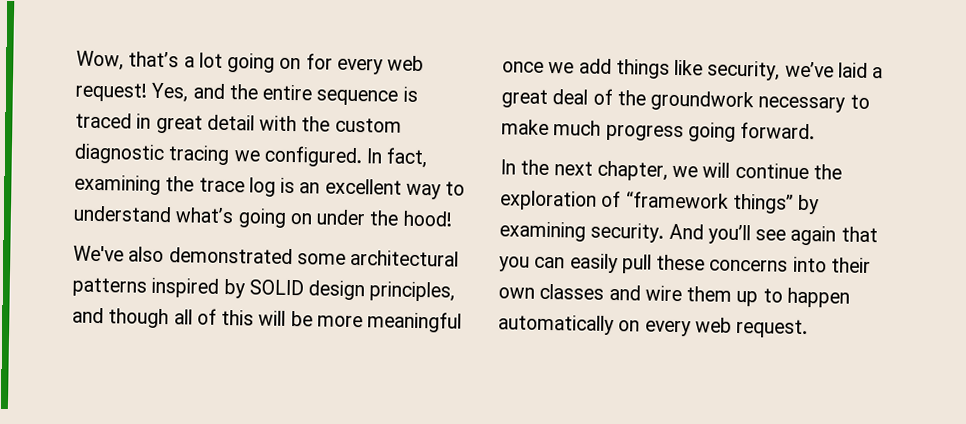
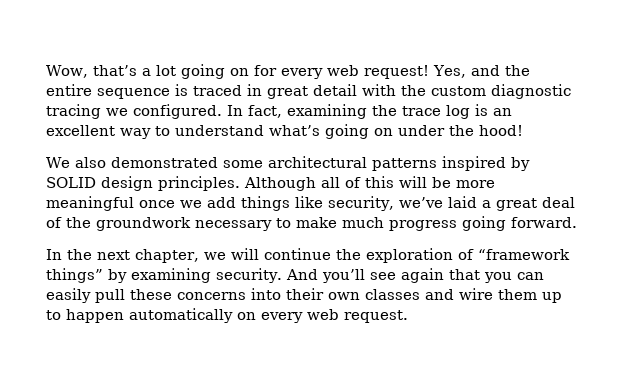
[73,245,124,262] We've -> [46,157,70,168] We
[369,281,456,302] [72,307,170,329] principles, and though -> [158,176,316,191] principles. Although

